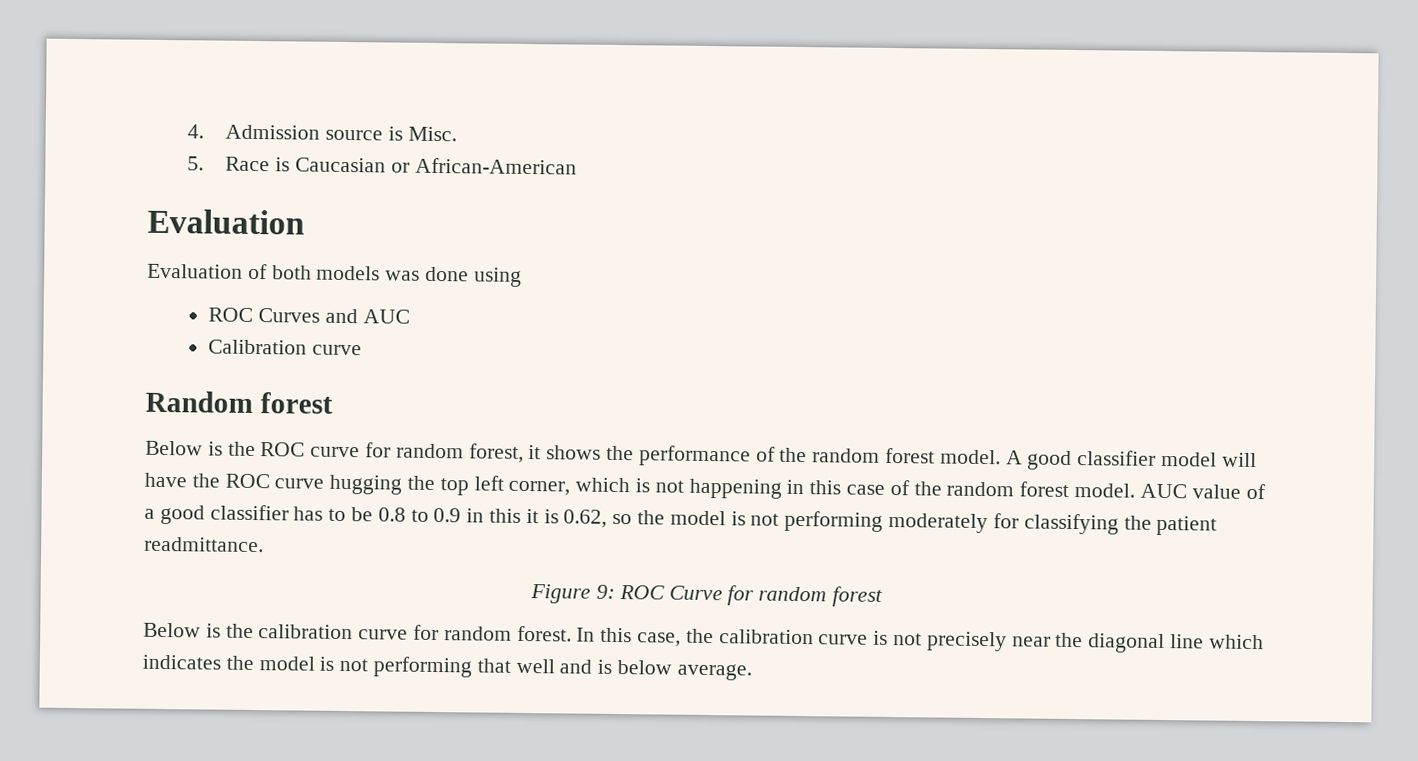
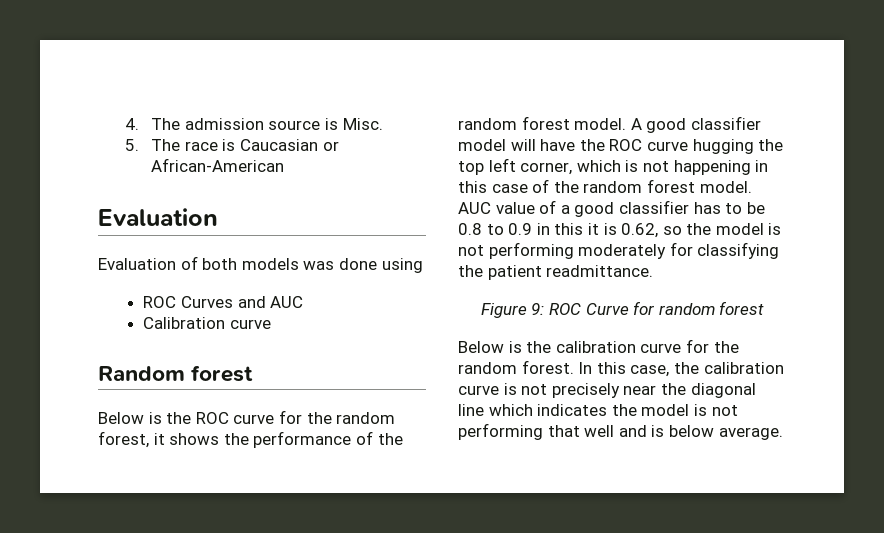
[225,124,321,140] Admission -> [151,118,264,130] The admission
[225,156,271,172] Race -> [151,139,218,151] The race
(392, 450) none -> [306,412,332,424] the
(440, 632) none -> [713,341,739,353] the

